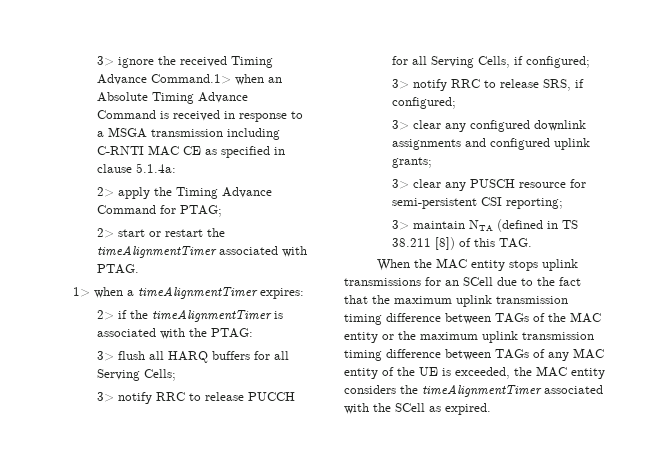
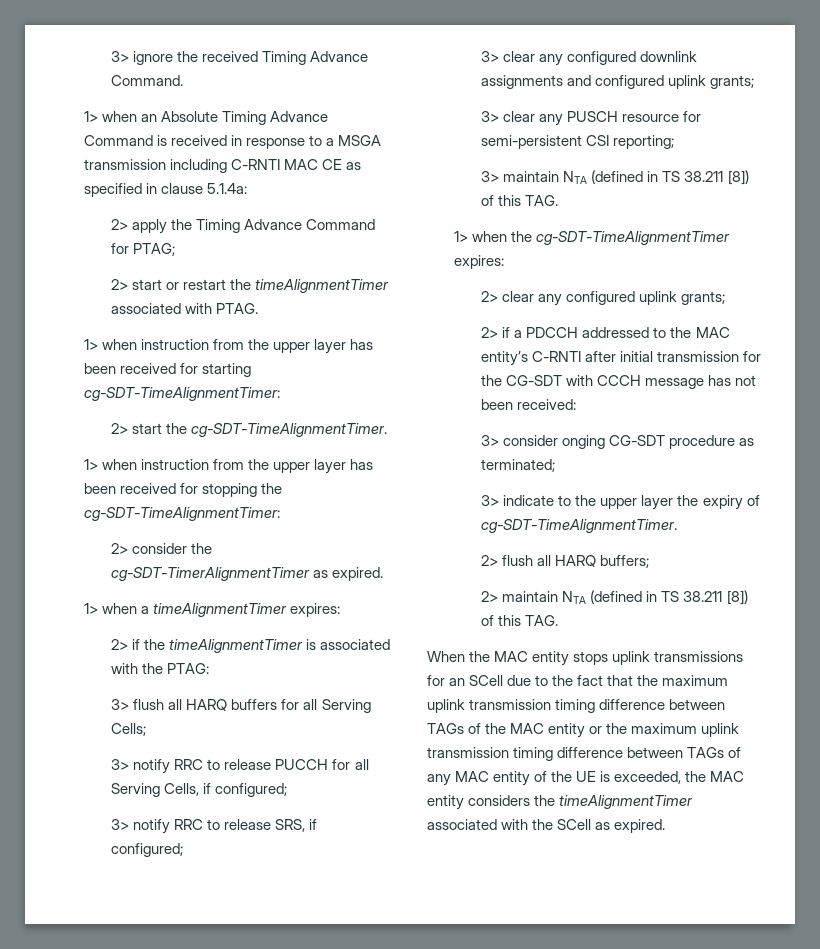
[151,74,232,84] Command.1> -> [111,75,184,86] [84,111,99,122] Command. // 1>
(140, 269) none -> [84,339,374,354] [84,363,252,377] [84,387,281,401] [111,423,388,437] [84,459,374,474] [84,483,283,497] [84,507,281,521] [111,543,213,554] [111,567,384,581] // 1> when instruction from the upper layer has been received for starting cg-SDT-TimeAlignmentTimer: // 2> start the cg-SDT-TimeAlignmentTimer. // 1> when instruction from the upper layer has been received for stopping the cg-SDT-TimeAlignmentTimer: // 2> consider the cg-SDT-TimerAlignmentTimer as expired.
(533, 243) none -> [454,231,731,245] [454,255,505,269] [481,291,726,306] [481,327,730,338] [481,351,762,366] [481,375,757,389] [481,399,577,410] [481,435,755,449] [481,459,556,472] [481,495,760,510] [481,519,678,533] [481,555,650,568] [481,590,748,605] [481,615,559,626] // 1> when the cg-SDT-TimeAlignmentTimer expires: // 2> clear any configured uplink grants; // 2> if a PDCCH addressed to the MAC entity’s C-RNTI after initial transmission for the CG-SDT with CCCH message has not been received: // 3> consider onging CG-SDT procedure as terminated; // 3> indicate to the upper layer the expiry of cg-SDT-TimeAlignmentTimer. // 2> flush all HARQ buffers; // 2> maintain NTA (defined in TS 38.211 [8]) of this TAG.

